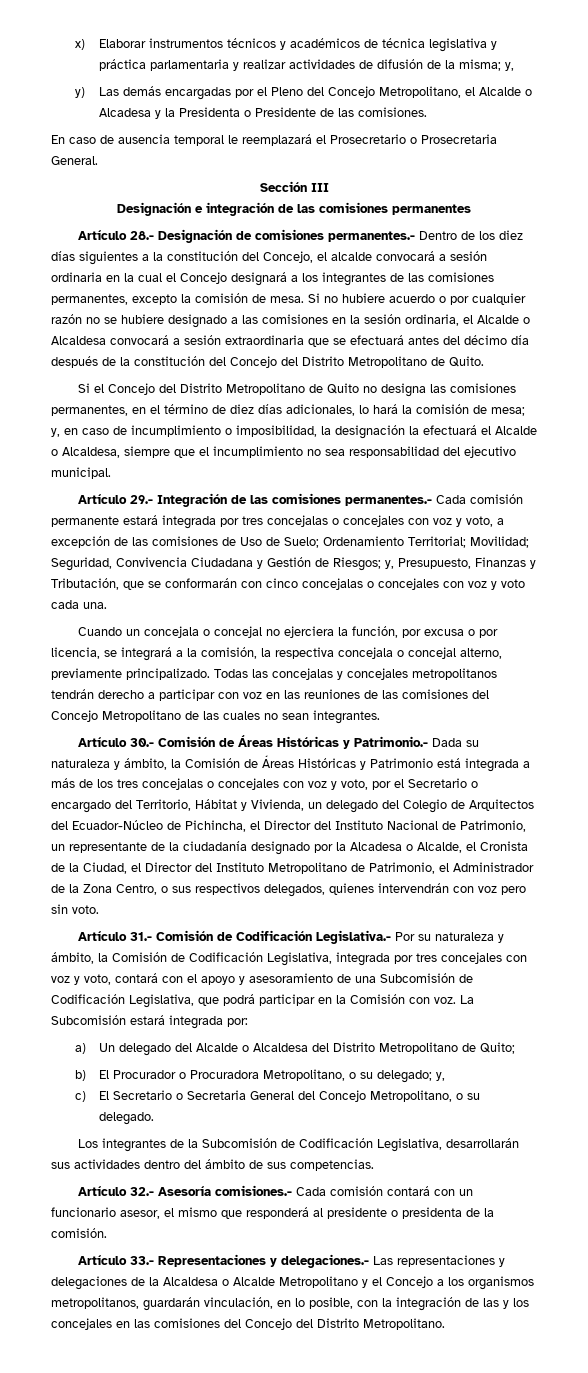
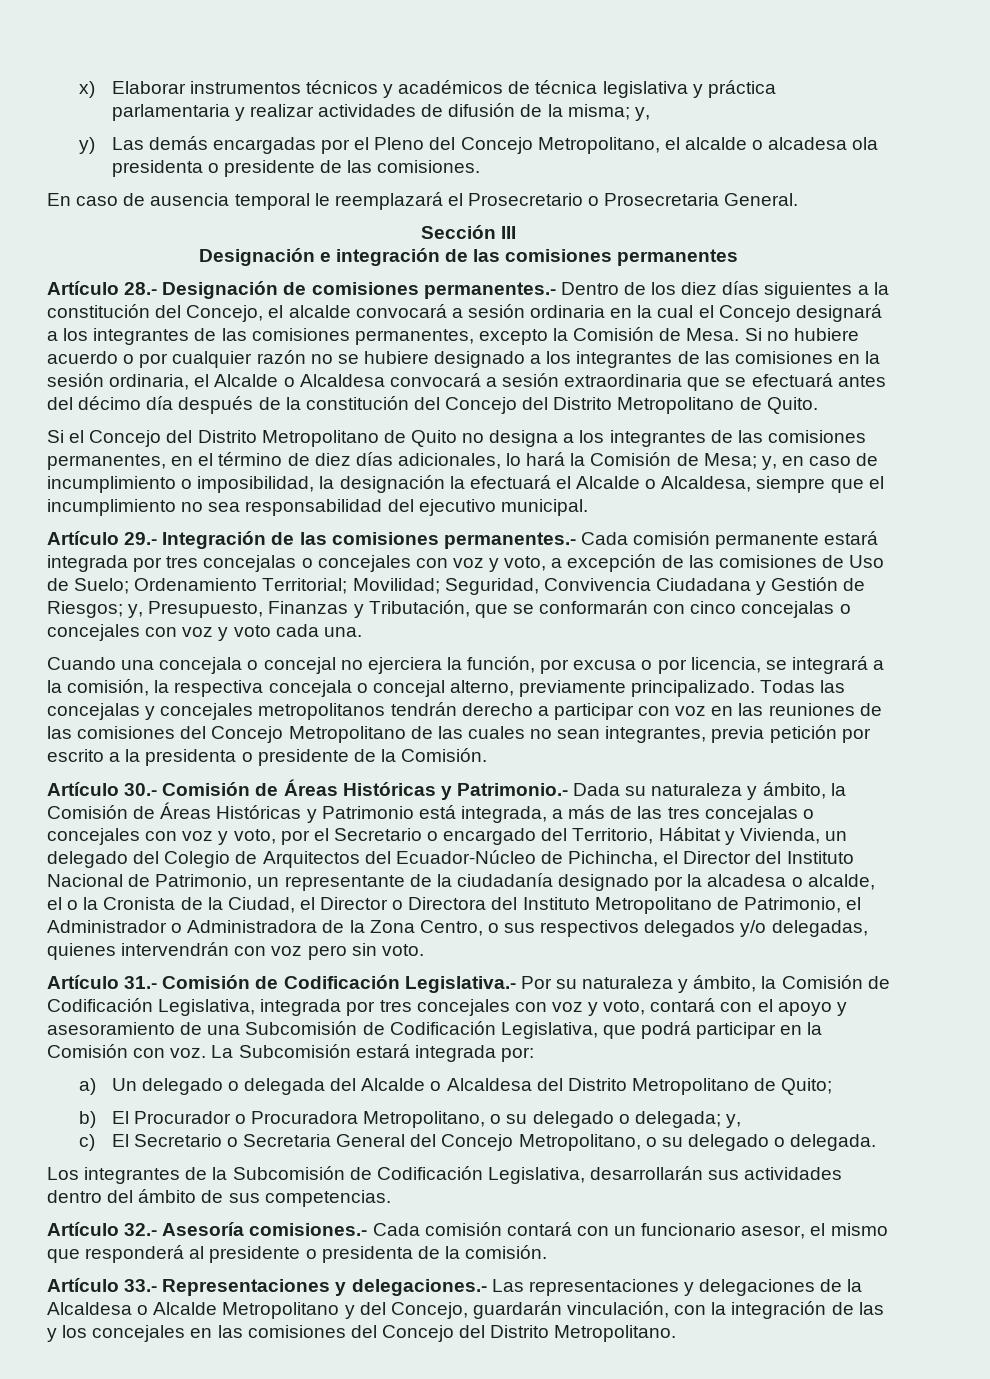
[479,87,533,96] [99,107,317,119] Alcalde o Alcadesa y la Presidenta o Presidente -> [684,137,879,150] [111,160,315,177] alcalde o alcadesa ola presidenta o presidente
[195,293,304,303] comisión de mesa. -> [573,327,740,341] Comisión de Mesa.
(238, 320) none -> [546,351,700,368] los integrantes de
(426, 390) none -> [563,430,733,447] a los integrantes de
[416,404,525,416] comisión de mesa; -> [590,452,757,469] Comisión de Mesa;
[125,629,140,636] un -> [121,660,155,670] una
[313,710,380,724] integrantes. -> [605,725,871,743] [47,748,488,766] integrantes, previa petición por escrito a la presidenta o presidente de la Comisión.
[465,758,519,772] integrada -> [460,806,547,823] integrada,
[97,779,113,788] los -> [637,806,663,819] las
[350,842,476,853] Alcadesa o Alcalde, el -> [707,874,875,890] [47,897,99,910] alcadesa o alcalde, el o la
(192, 867) none -> [392,897,487,910] o Directora
(534, 867) none -> [171,920,318,933] o Administradora
[264,884,325,897] delegados, -> [644,920,868,937] delegados y/o delegadas,
(172, 1049) none -> [227,1078,326,1095] o delegada
[377,1070,433,1083] delegado; -> [532,1111,721,1128] delegado o delegada;
[99,1112,155,1125] delegado. -> [687,1134,877,1151] delegado o delegada.
[372,1276,534,1290] [51,1297,353,1311] el Concejo a los organismos metropolitanos, guardarán vinculación, en lo posible, -> [359,1301,670,1319] del Concejo, guardarán vinculación,

